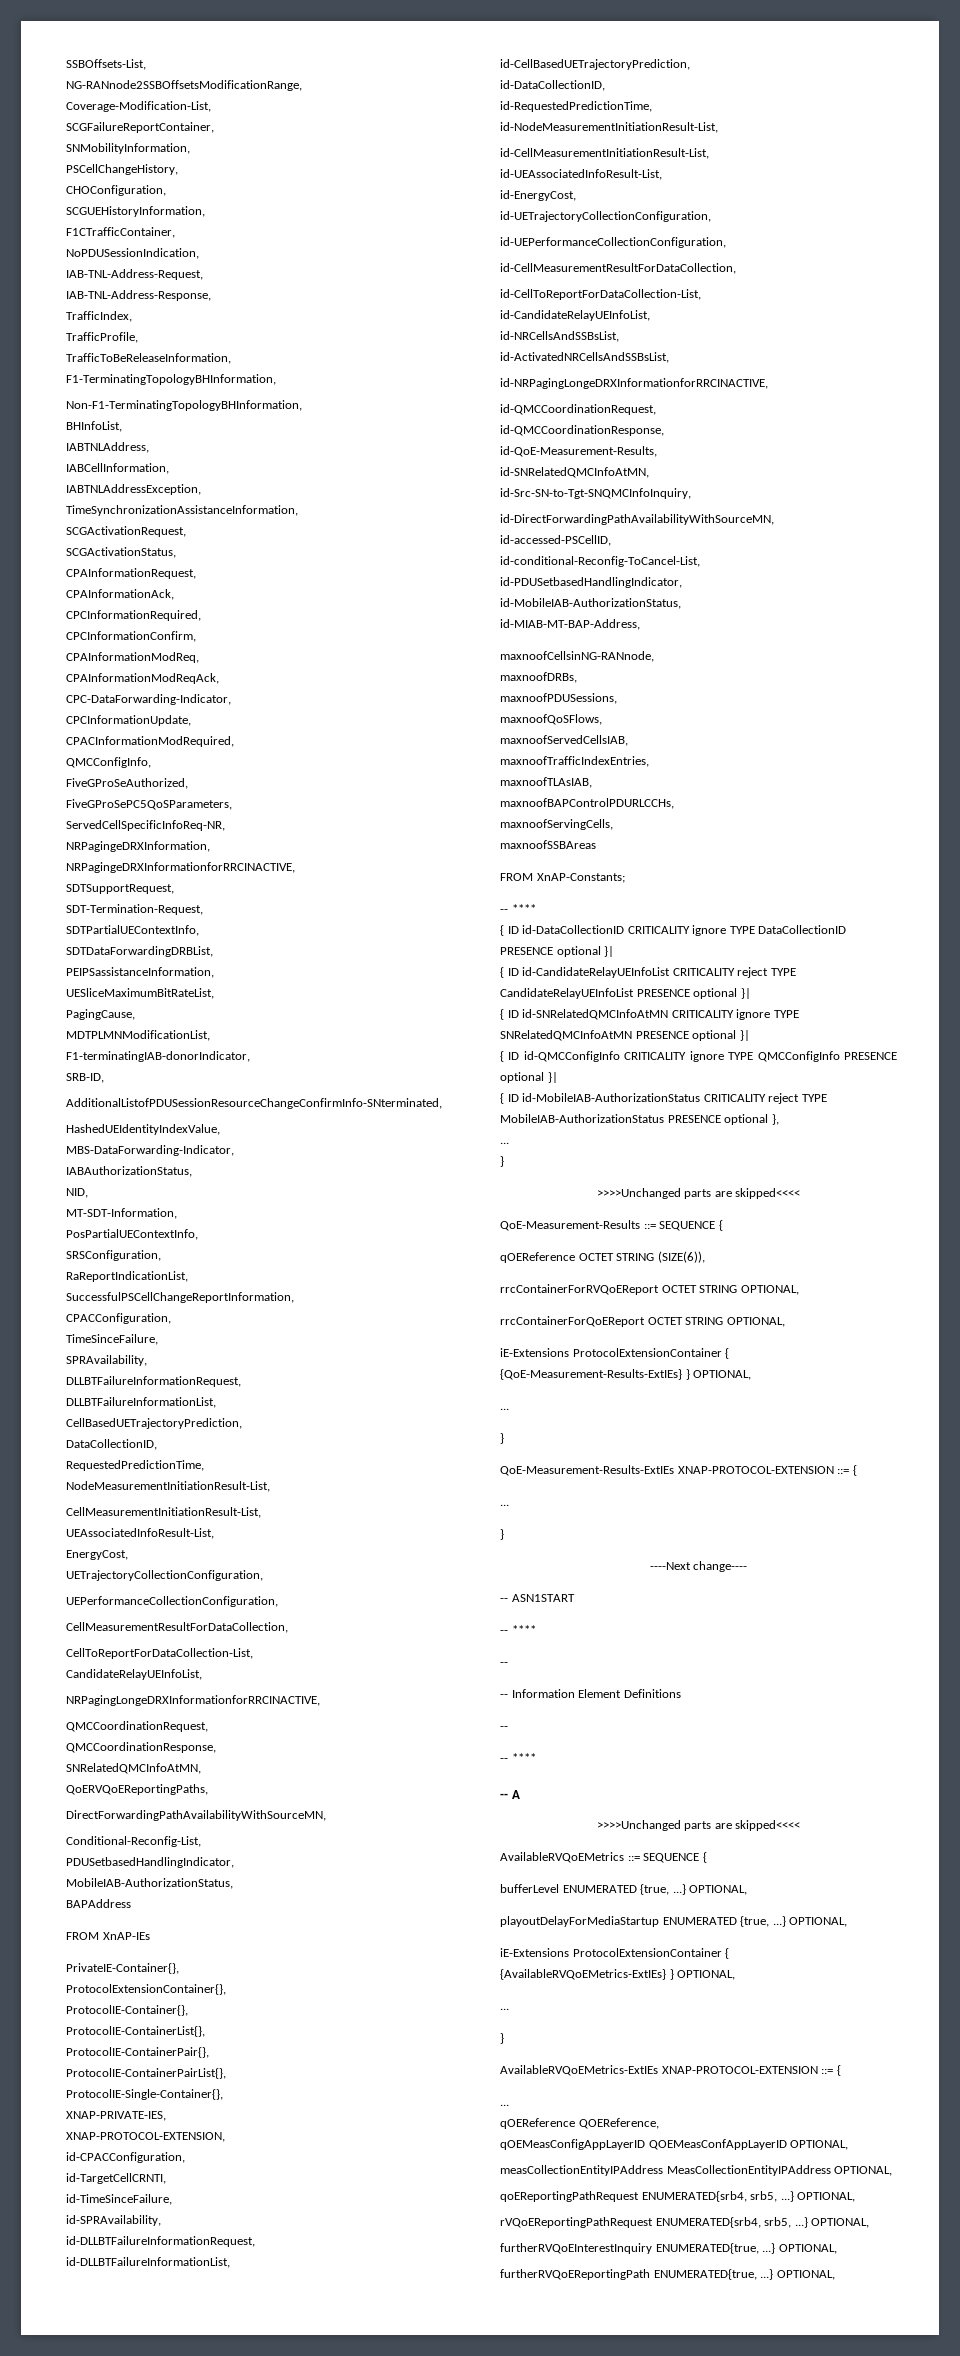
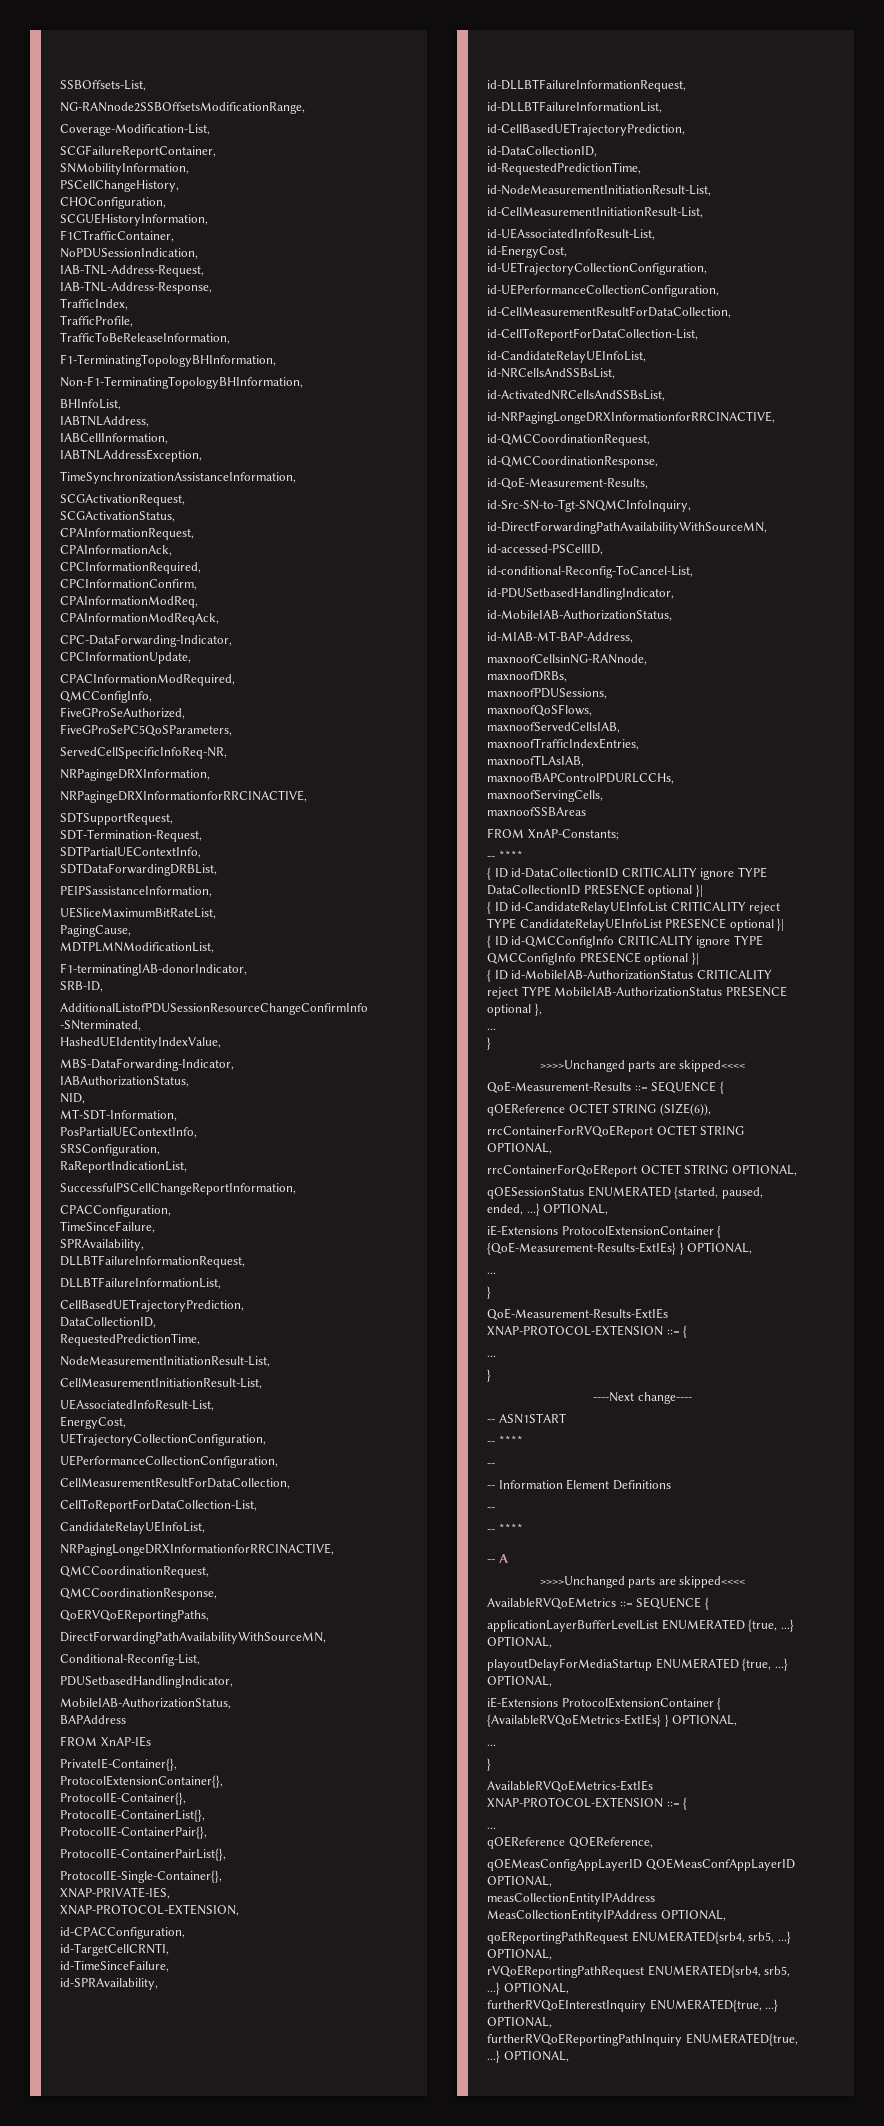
[66,1763,201,1774] // SNRelatedQMCInfoAtMN, -> (217, 1594) none
[500,467,649,478] // id-SNRelatedQMCInfoAtMN, -> (648, 483) none
[500,1009,799,1020] [500,1030,750,1041] // { ID id-SNRelatedQMCInfoAtMN CRITICALITY ignore TYPE SNRelatedQMCInfoAtMN PRESENCE optional }| -> (785, 924) none
(785, 1322) none -> [487,1186,763,1199] [487,1203,609,1216] // qOESessionStatus ENUMERATED {started, paused, ended, ...} OPTIONAL,
[500,1884,559,1893] bufferLevel -> [487,1620,658,1632] applicationLayerBufferLevelList
[500,2269,650,2280] furtherRVQoEReportingPath -> [487,2033,682,2046] furtherRVQoEReportingPathInquiry

